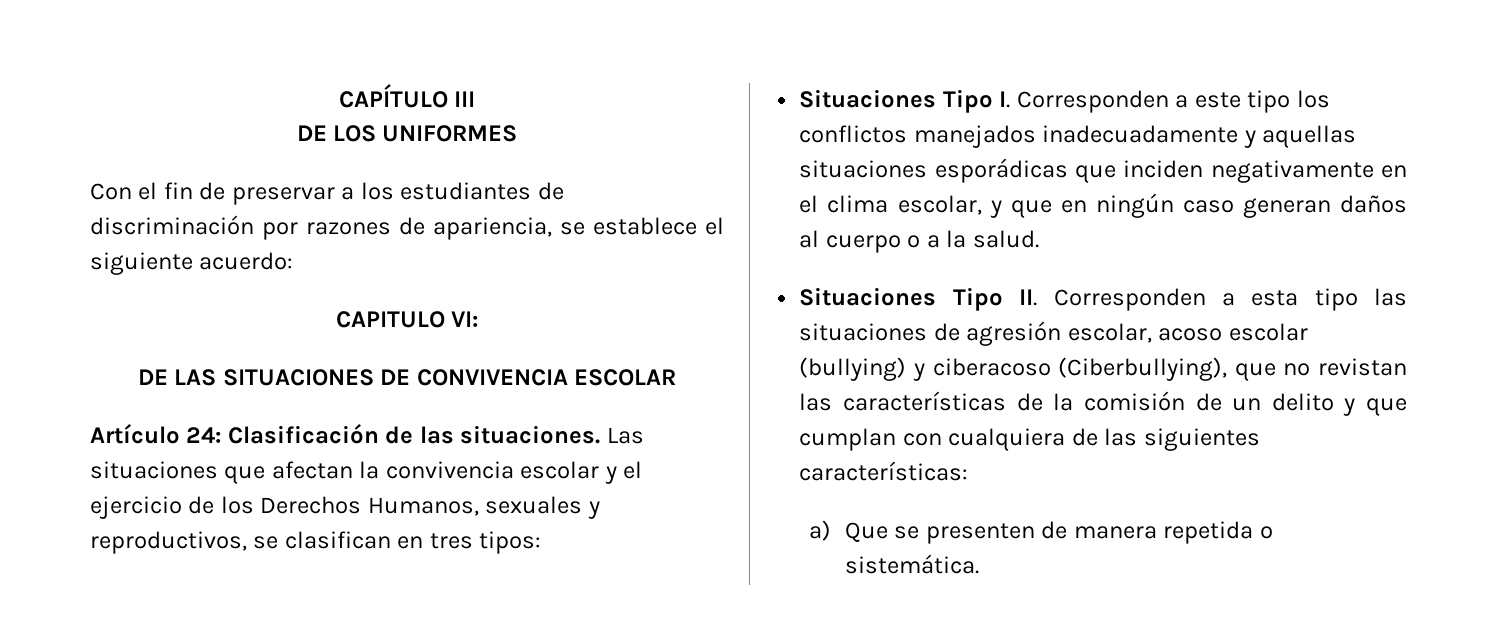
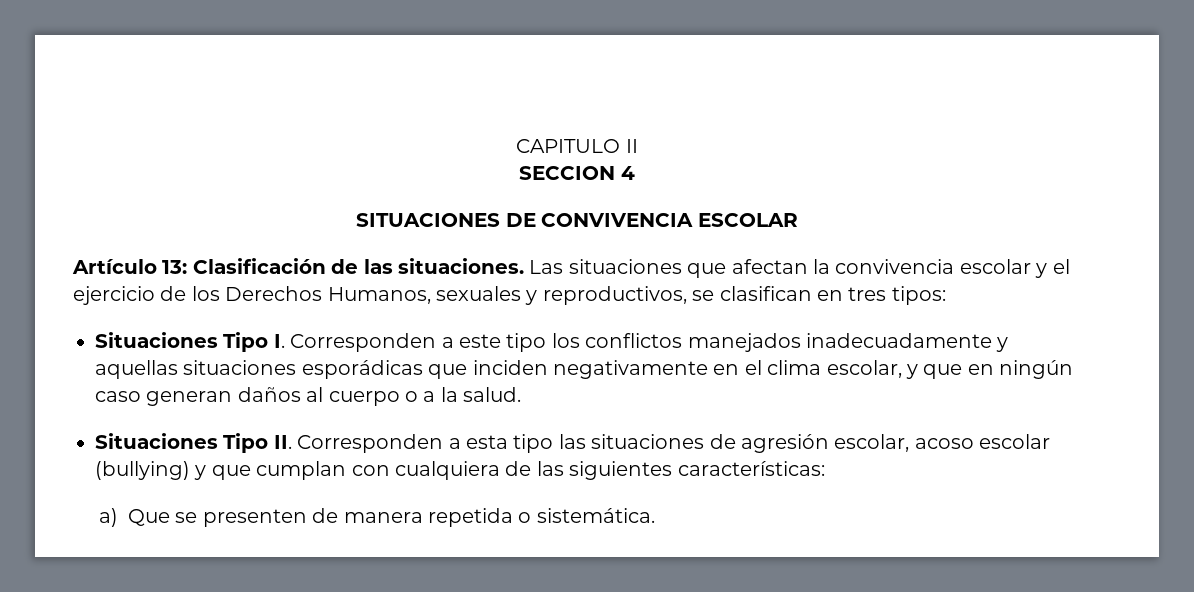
[338,84,476,108] [296,125,518,142] [90,182,564,205] [90,215,724,240] [90,252,294,275] [335,311,479,328] [137,369,217,386] CAPÍTULO III // DE LOS UNIFORMES // Con el fin de preservar a los estudiantes de discriminación por razones de apariencia, se establece el siguiente acuerdo: // CAPITULO VI: // DE LAS -> [516,139,638,153] [519,166,635,180] CAPITULO II // SECCION 4 //
[186,427,222,443] 24: -> [162,260,188,274] 13:
[932,357,1407,381] [799,391,1356,416] ciberacoso (Ciberbullying), que no revistan las características de la comisión de un delito y -> (207, 472) none

